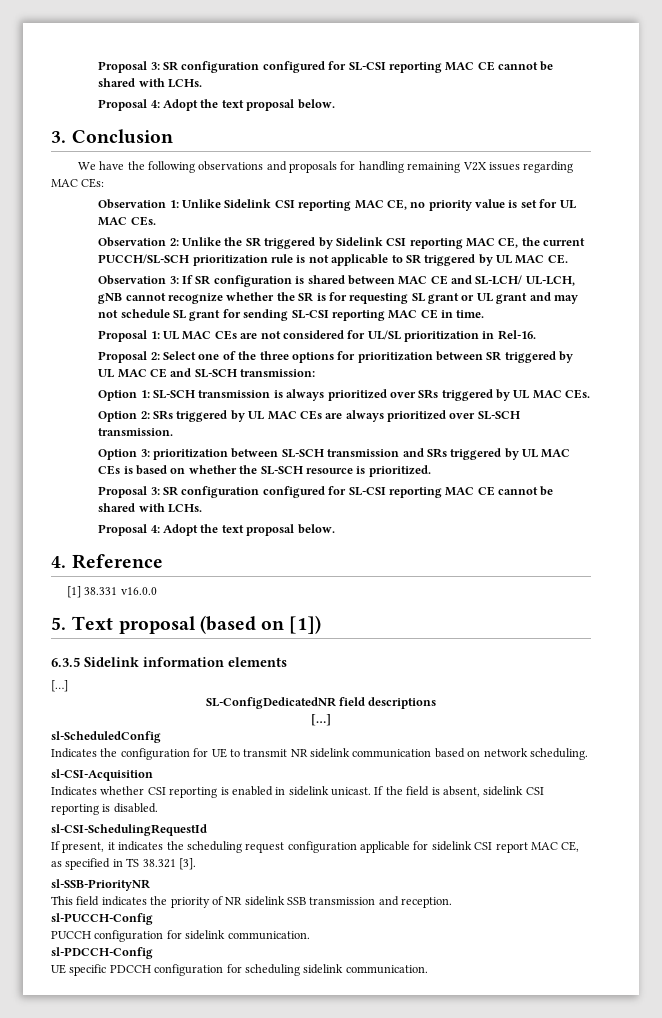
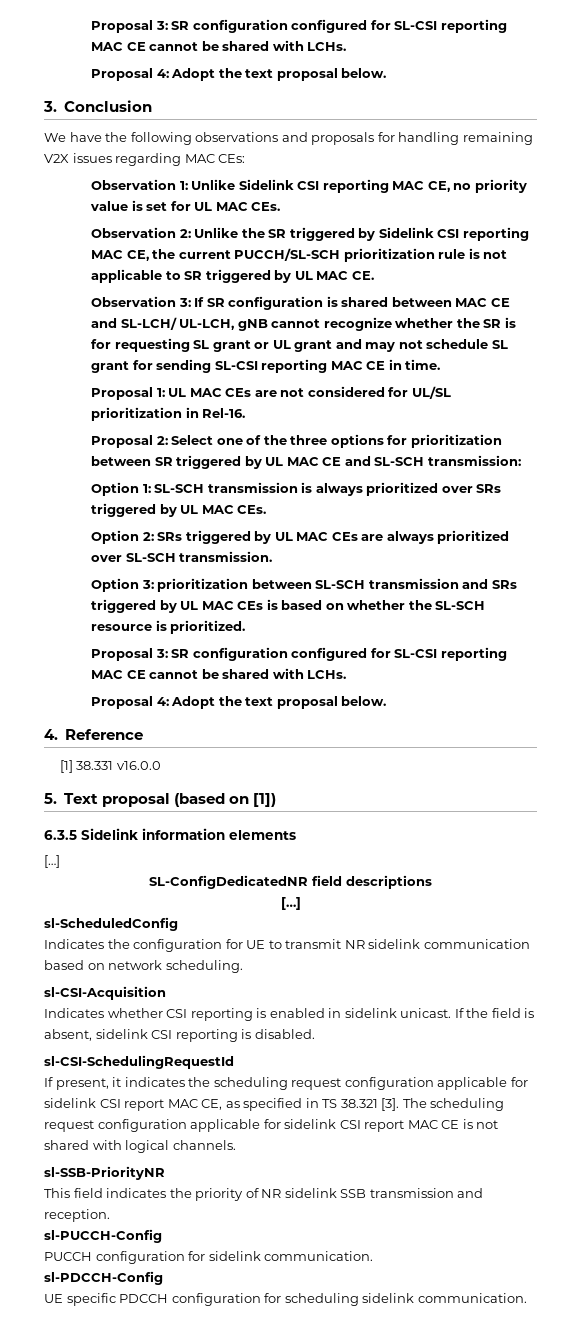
(196, 864) none -> [402,1098,505,1111] [44,1119,499,1132] [44,1140,236,1153] The scheduling request configuration applicable for sidelink CSI report MAC CE is not shared with logical channels.

